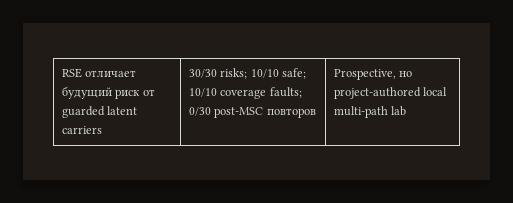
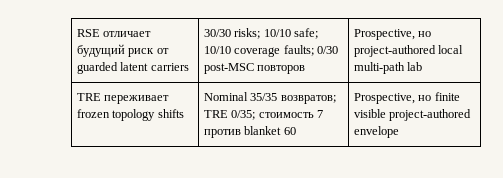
(407, 111) none -> [76,93,170,104] [76,109,184,121] [203,92,336,104] [203,110,323,120] [203,126,296,138] [353,92,460,104] [353,109,472,121] [353,126,399,138] // TRE переживает frozen topology shifts | Nominal 35/35 возвратов; TRE 0/35; стоимость 7 против blanket 60 | Prospective, но finite visible project-authored envelope

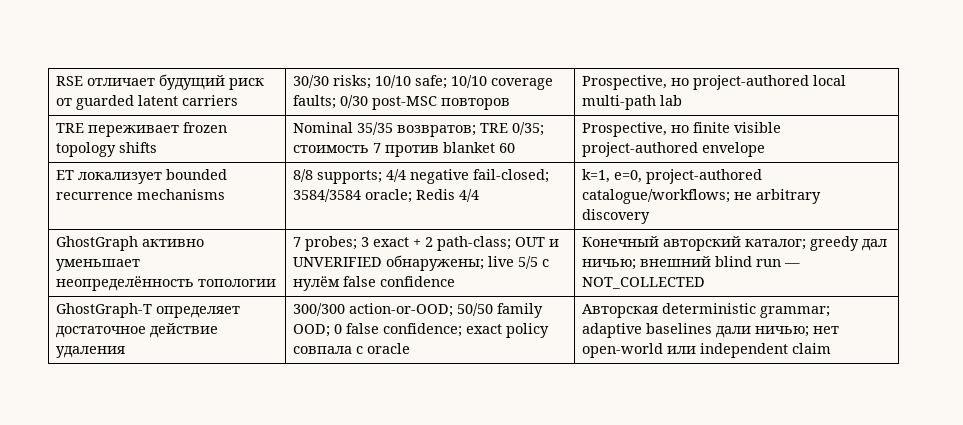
(399, 132) none -> [56,169,228,184] [56,189,226,200] [293,169,550,184] [293,189,480,203] [582,169,763,184] [582,189,822,204] [582,209,651,224] [56,236,205,251] [56,259,141,271] [56,276,277,291] [293,236,560,251] [293,255,550,271] [293,276,456,291] [582,236,888,251] [582,256,801,270] [582,277,706,289] [56,303,241,318] [56,323,219,338] [56,346,126,358] [293,303,544,318] [293,323,550,338] [293,343,411,354] [582,303,831,318] [582,323,840,338] [582,343,832,358] // ET локализует bounded recurrence mechanisms | 8/8 supports; 4/4 negative fail-closed; 3584/3584 oracle; Redis 4/4 | k=1, e=0, project-authored catalogue/workflows; не arbitrary discovery // GhostGraph активно уменьшает неопределённость топологии | 7 probes; 3 exact + 2 path-class; OUT и UNVERIFIED обнаружены; live 5/5 с нулём false confidence | Конечный авторский каталог; greedy дал ничью; внешний blind run — NOT_COLLECTED // GhostGraph-T определяет достаточное действие удаления | 300/300 action-or-OOD; 50/50 family OOD; 0 false confidence; exact policy совпала с oracle | Авторская deterministic grammar; adaptive baselines дали ничью; нет open-world или independent claim

